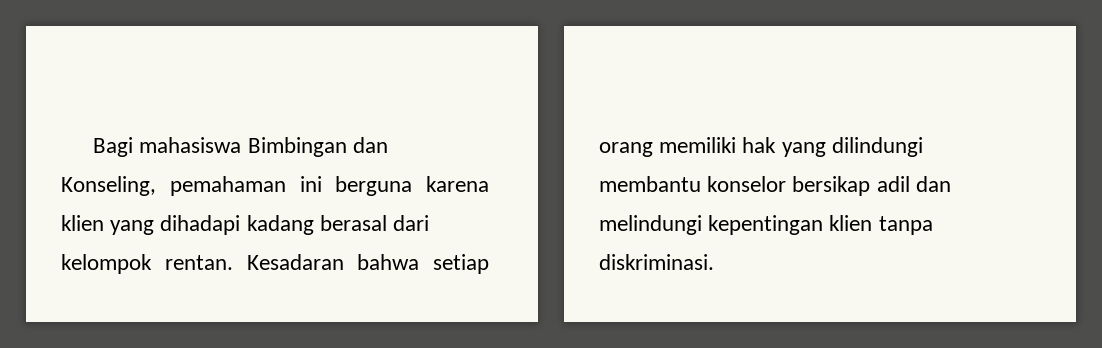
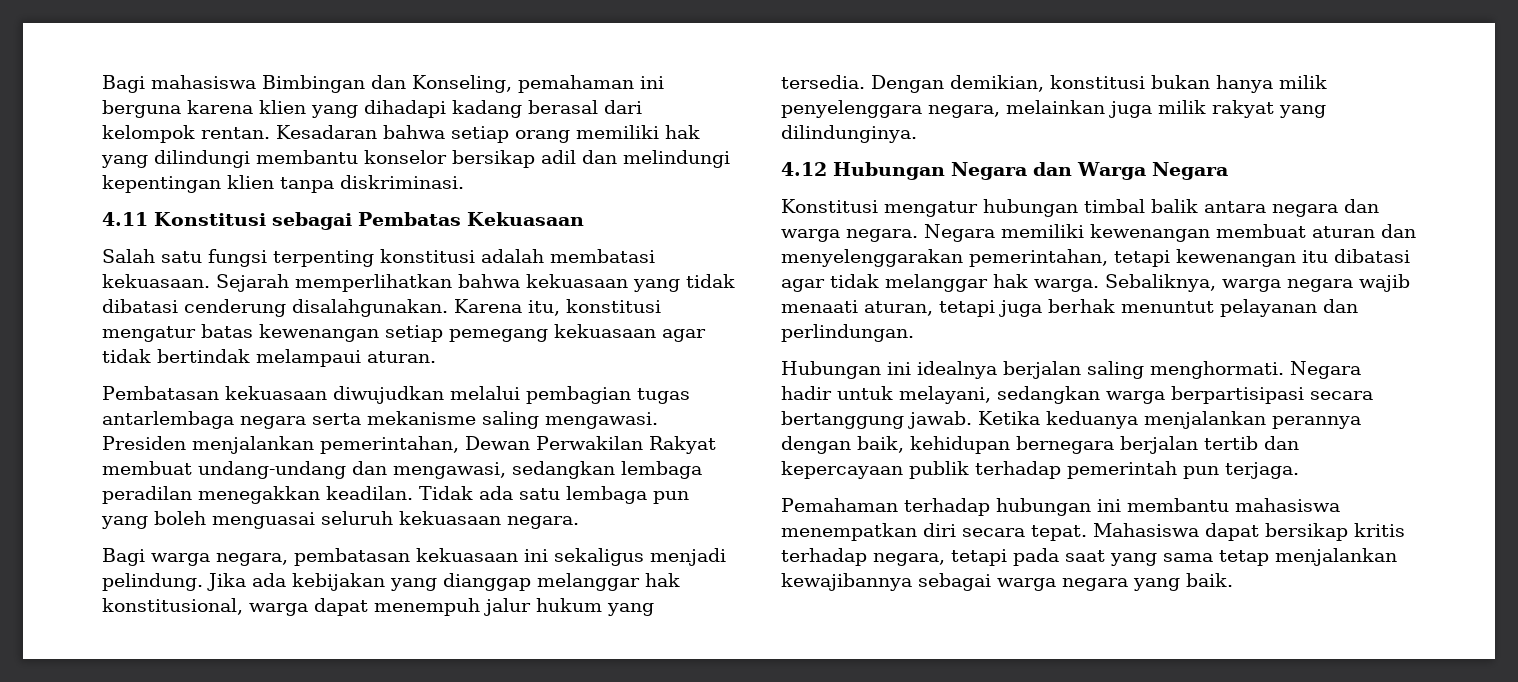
(714, 262) none -> [102,212,584,230] [102,249,655,267] [102,274,735,292] [102,299,661,317] [102,324,706,342] [102,349,436,367] [102,386,690,404] [102,411,658,429] [102,436,716,454] [102,461,702,479] [102,486,689,504] [101,511,579,529] [102,548,726,566] [102,573,680,591] [102,598,654,616] [781,75,1327,93] [781,100,1326,118] [781,125,917,143] [781,162,1228,180] [781,199,1379,217] [781,224,1416,242] [781,249,1410,267] [781,274,1410,292] [781,299,1358,317] [781,324,914,342] [781,361,1361,379] [781,386,1373,404] [781,411,1361,429] [781,436,1299,454] [781,461,1299,479] [781,498,1340,516] [781,523,1405,541] [781,548,1397,566] [781,573,1233,591] // 4.11 Konstitusi sebagai Pembatas Kekuasaan // Salah satu fungsi terpenting konstitusi adalah membatasi kekuasaan. Sejarah memperlihatkan bahwa kekuasaan yang tidak dibatasi cenderung disalahgunakan. Karena itu, konstitusi mengatur batas kewenangan setiap pemegang kekuasaan agar tidak bertindak melampaui aturan. // Pembatasan kekuasaan diwujudkan melalui pembagian tugas antarlembaga negara serta mekanisme saling mengawasi. Presiden menjalankan pemerintahan, Dewan Perwakilan Rakyat membuat undang-undang dan mengawasi, sedangkan lembaga peradilan menegakkan keadilan. Tidak ada satu lembaga pun yang boleh menguasai seluruh kekuasaan negara. // Bagi warga negara, pembatasan kekuasaan ini sekaligus menjadi pelindung. Jika ada kebijakan yang dianggap melanggar hak konstitusional, warga dapat menempuh jalur hukum yang tersedia. Dengan demikian, konstitusi bukan hanya milik penyelenggara negara, melainkan juga milik rakyat yang dilindunginya. // 4.12 Hubungan Negara dan Warga Negara // Konstitusi mengatur hubungan timbal balik antara negara dan warga negara. Negara memiliki kewenangan membuat aturan dan menyelenggarakan pemerintahan, tetapi kewenangan itu dibatasi agar tidak melanggar hak warga. Sebaliknya, warga negara wajib menaati aturan, tetapi juga berhak menuntut pelayanan dan perlindungan. // Hubungan ini idealnya berjalan saling menghormati. Negara hadir untuk melayani, sedangkan warga berpartisipasi secara bertanggung jawab. Ketika keduanya menjalankan perannya dengan baik, kehidupan bernegara berjalan tertib dan kepercayaan publik terhadap pemerintah pun terjaga. // Pemahaman terhadap hubungan ini membantu mahasiswa menempatkan diri secara tepat. Mahasiswa dapat bersikap kritis terhadap negara, tetapi pada saat yang sama tetap menjalankan kewajibannya sebagai warga negara yang baik.

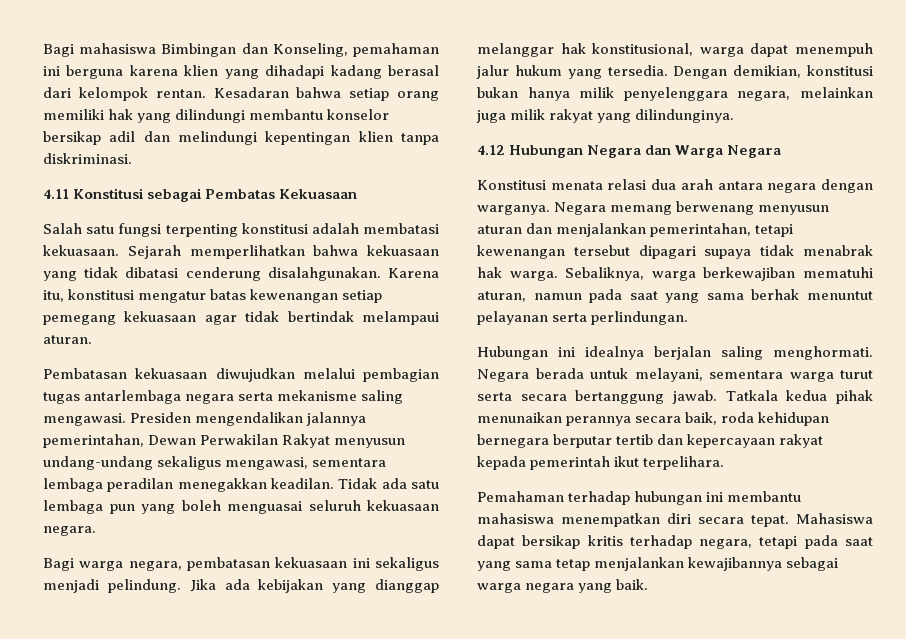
[192,436,314,454] menjalankan -> [195,412,367,426] mengendalikan jalannya
[102,461,615,479] membuat undang-undang dan mengawasi, sedangkan -> [334,438,406,448] [43,456,387,470] menyusun undang-undang sekaligus mengawasi, sementara
[884,199,1379,217] [781,224,1306,242] mengatur hubungan timbal balik antara negara dan warga negara. Negara memiliki kewenangan membuat -> [550,179,873,193] [477,201,830,215] menata relasi dua arah antara negara dengan warganya. Negara memang berwenang menyusun
[781,249,963,267] menyelenggarakan -> [556,223,647,237] menjalankan
[1302,249,1410,263] [781,274,1410,292] [781,300,1042,317] itu dibatasi agar tidak melanggar hak warga. Sebaliknya, warga negara wajib menaati aturan, tetapi juga -> [573,245,873,259] [477,267,873,281] [477,289,744,303] tersebut dipagari supaya tidak menabrak hak warga. Sebaliknya, warga berkewajiban mematuhi aturan, namun pada saat yang sama
[1323,299,1358,313] dan -> [552,313,588,322] serta
[781,386,832,400] hadir -> [535,368,584,379] berada
[997,386,1373,404] [781,411,1361,429] [781,436,904,454] sedangkan warga berpartisipasi secara bertanggung jawab. Ketika keduanya menjalankan perannya dengan baik, -> [709,370,873,382] [477,390,874,404] [477,412,755,426] sementara warga turut serta secara bertanggung jawab. Tatkala kedua pihak menunaikan perannya secara baik, roda
[1120,436,1198,454] berjalan -> [553,434,613,448] berputar
[909,461,1299,479] publik terhadap pemerintah pun terjaga. -> [779,434,824,448] [477,456,725,470] rakyat kepada pemerintah ikut terpelihara.

